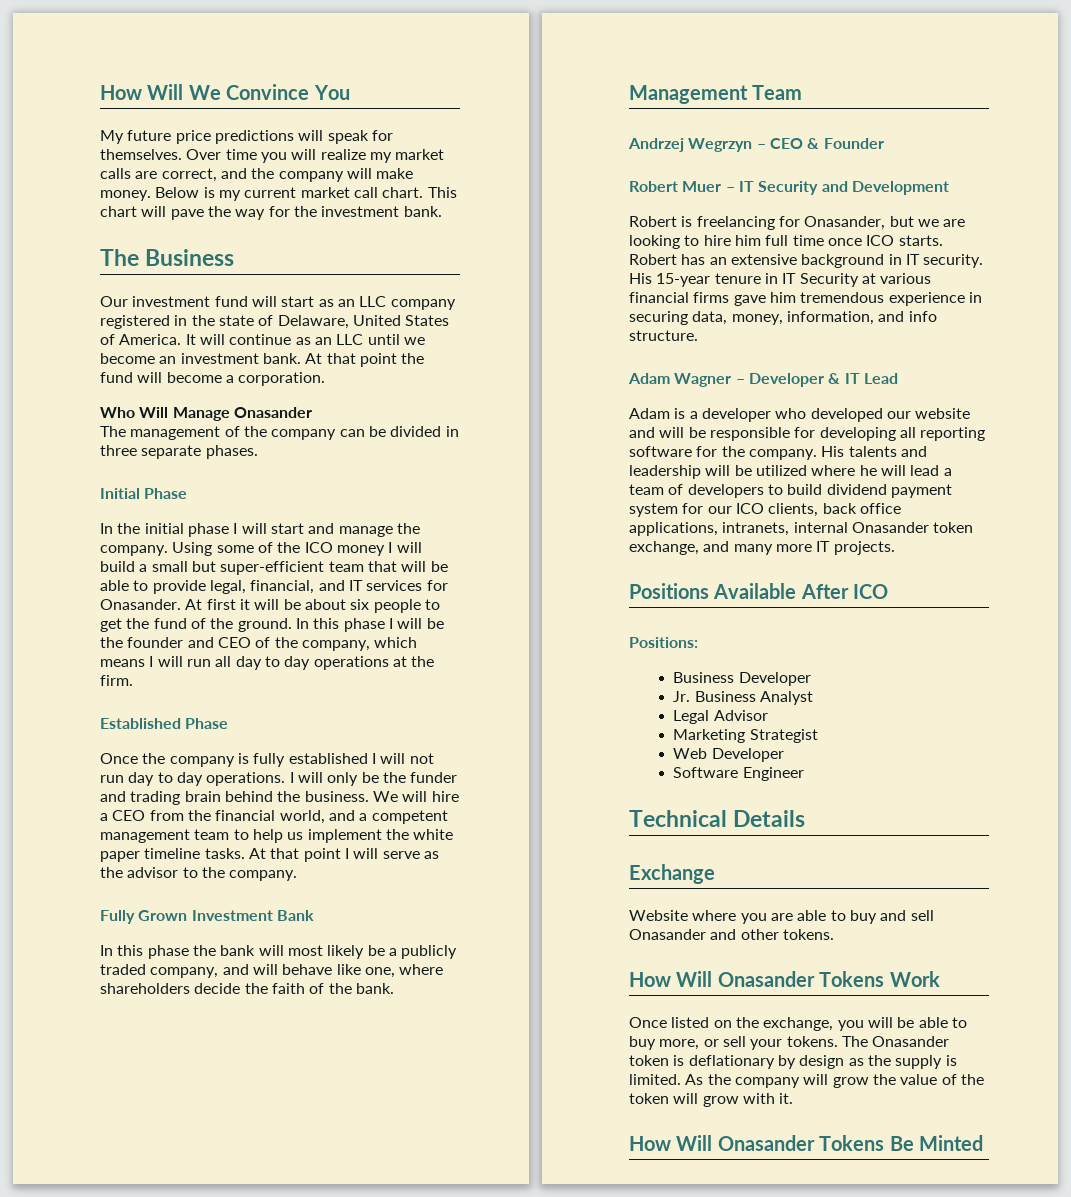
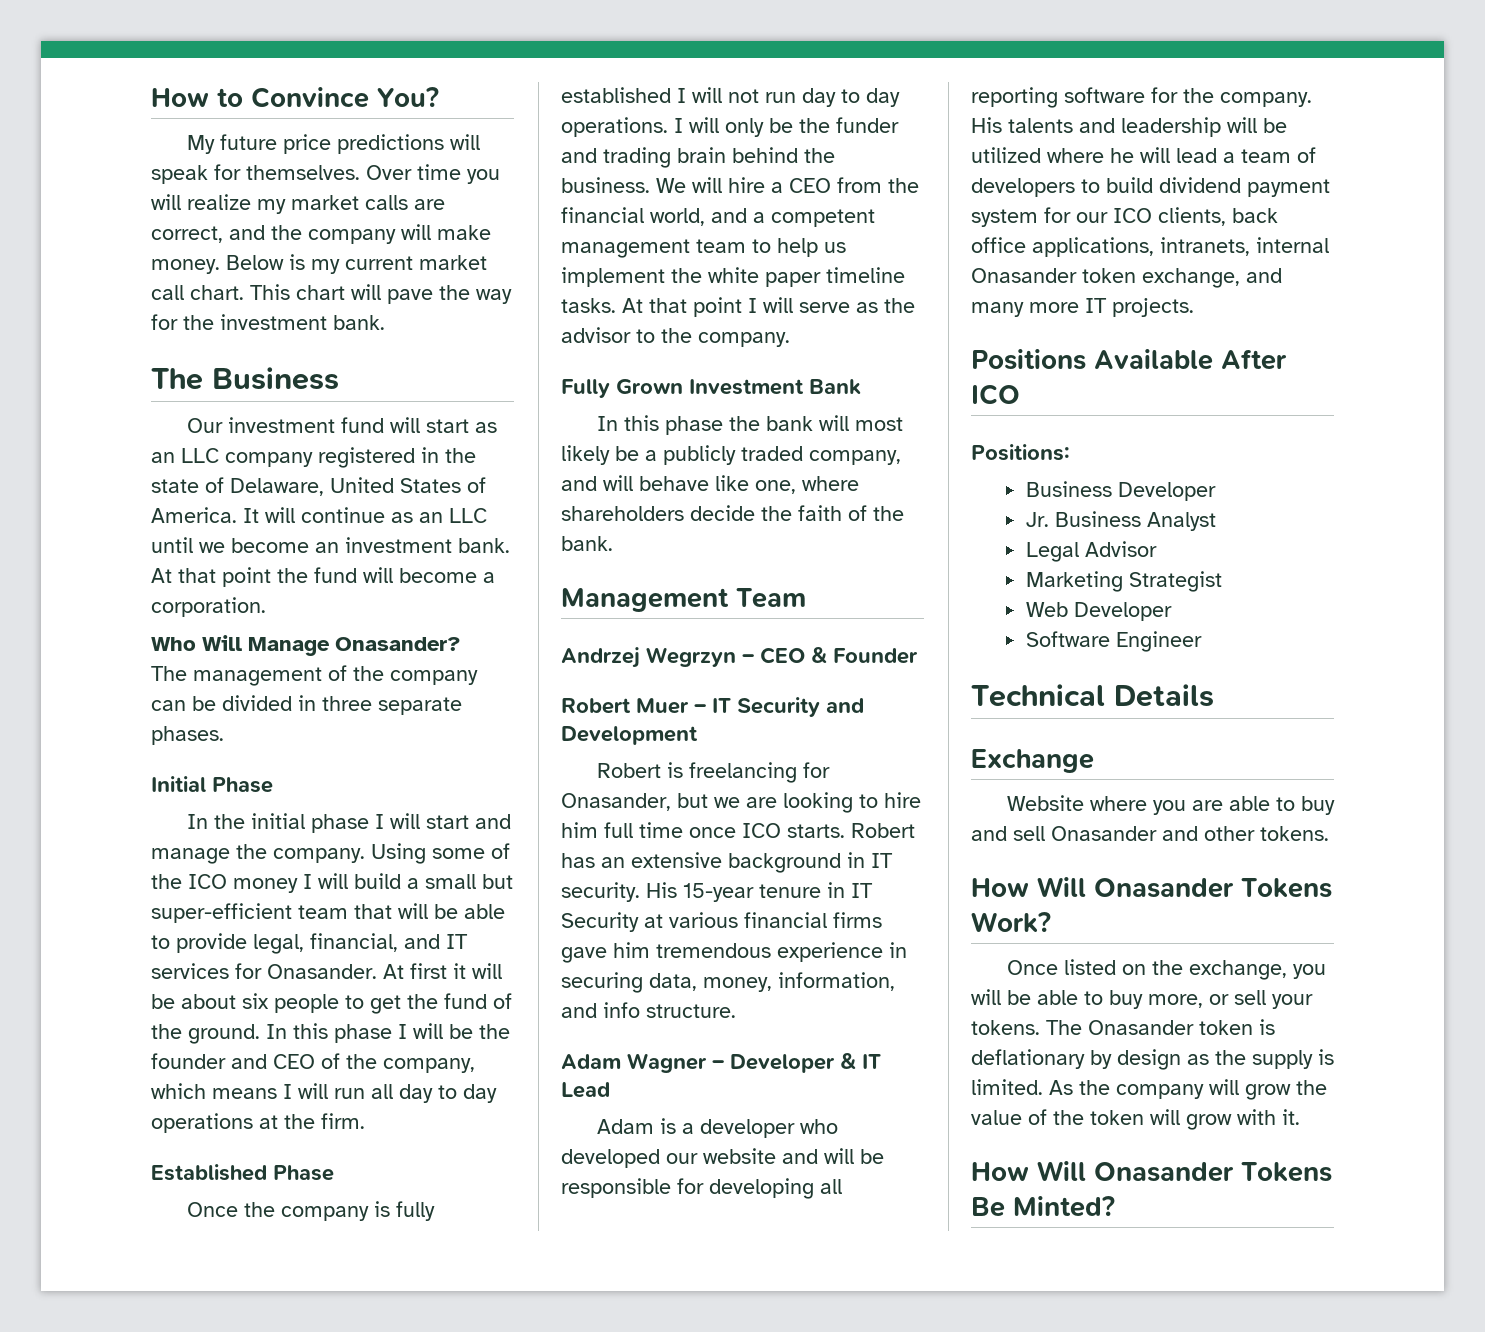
[100,84,350,100] How Will We Convince You -> [151,87,439,108] How to Convince You?
[233,407,312,418] Onasander -> [335,637,461,651] Onasander?
[889,971,940,987] Work -> [971,912,1051,933] Work?
[919,1135,983,1151] Minted -> [1013,1196,1115,1217] Minted?

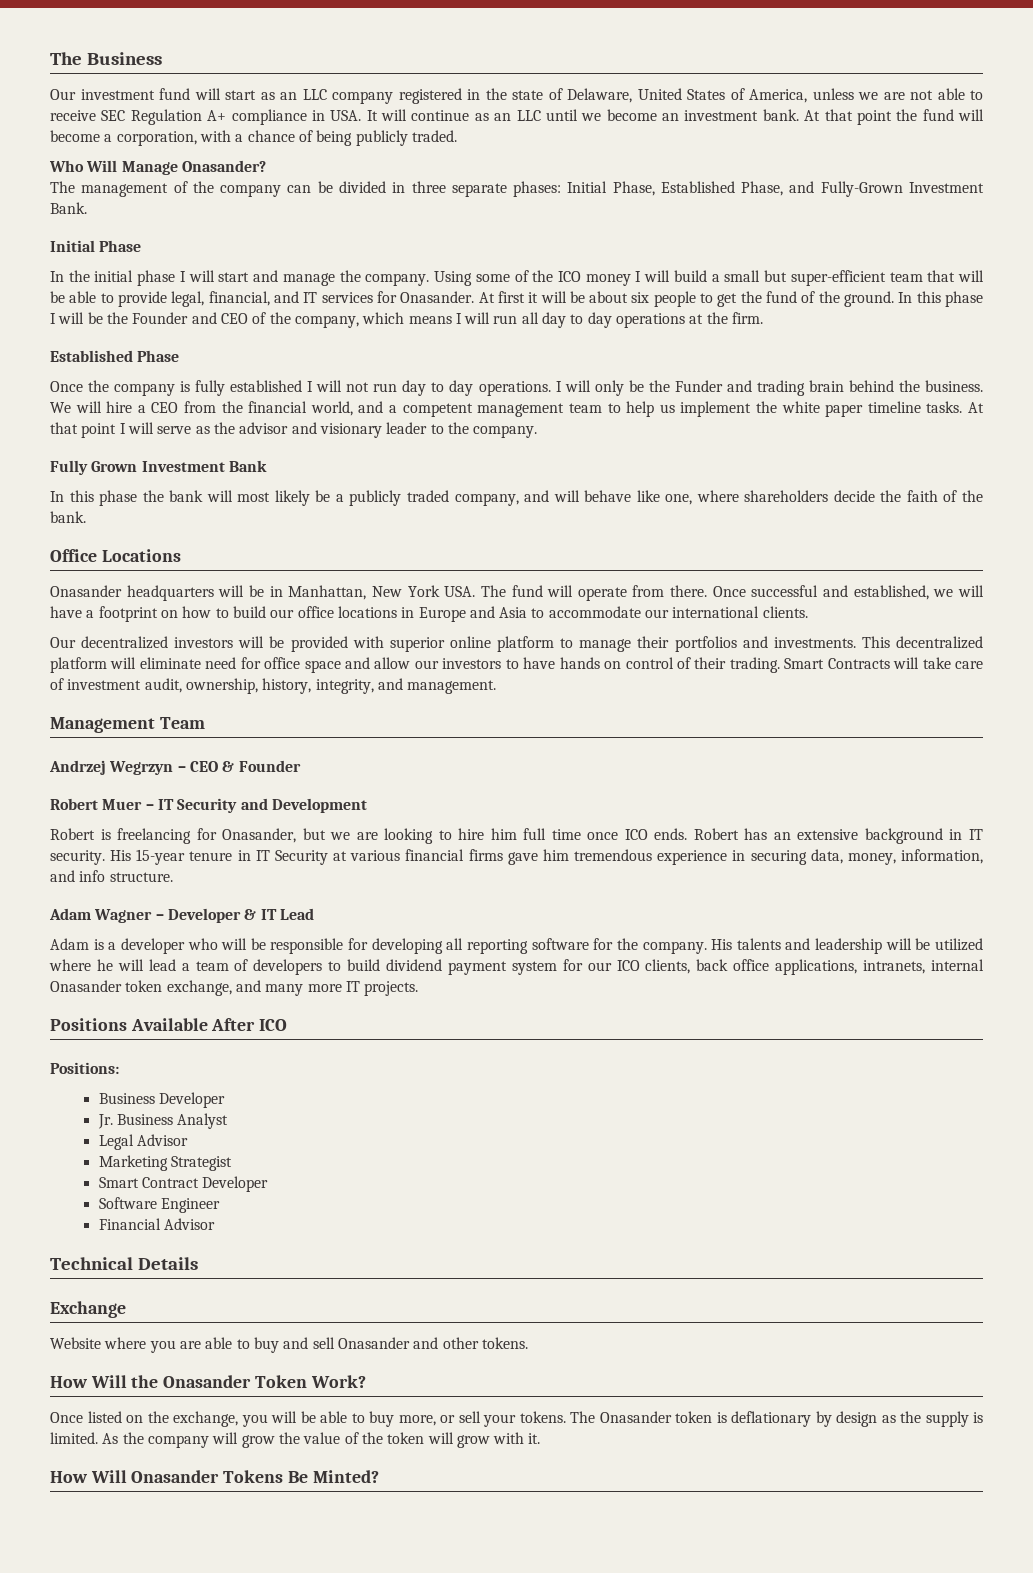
[151,87,439,108] [186,134,480,154] [151,164,500,184] [151,194,445,214] [151,224,491,244] [151,254,487,274] [151,284,512,304] [151,314,385,330] How to Convince You? // My future price predictions will speak for themselves. Over time you will realize my market calls are correct, and the company will make money. Below is my current market call chart. This chart will pave the way for the investment bank. // -> (50, 58) none
[151,507,237,523] America. -> [749,88,983,103] [50,109,362,125] America, unless we are not able to receive SEC Regulation A+ compliance in USA.
[151,597,266,617] corporation. -> [116,130,457,146] corporation, with a chance of being publicly traded.
[151,726,224,745] phases. -> [513,181,985,197] [50,202,87,214] phases: Initial Phase, Established Phase, and Fully-Grown Investment Bank.
[151,1053,226,1069] founder -> [132,312,189,324] Founder
[836,117,899,133] funder -> [674,380,723,392] Funder
(631, 335) none -> [291,422,428,438] and visionary leader
(613, 543) none -> [50,549,181,562] [50,585,984,601] [50,606,808,622] [50,636,984,652] [50,657,983,673] [50,678,497,694] // Office Locations // Onasander headquarters will be in Manhattan, New York USA. The fund will operate from there. Once successful and established, we will have a footprint on how to build our office locations in Europe and Asia to accommodate our international clients. // Our decentralized investors will be provided with superior online platform to manage their portfolios and investments. This decentralized platform will eliminate need for office space and allow our investors to have hands on control of their trading. Smart Contracts will take care of investment audit, ownership, history, integrity, and management.
[787,824,845,838] starts. -> [654,828,688,840] ends.
[561,1148,818,1168] developed our website and -> (218, 944) none
[1025,602,1068,617] Web -> [98,1177,200,1188] Smart Contract
(1202, 641) none -> [98,1218,216,1230] // Financial Advisor
[1094,878,1332,898] Onasander Tokens -> [131,1375,307,1388] the Onasander Token

